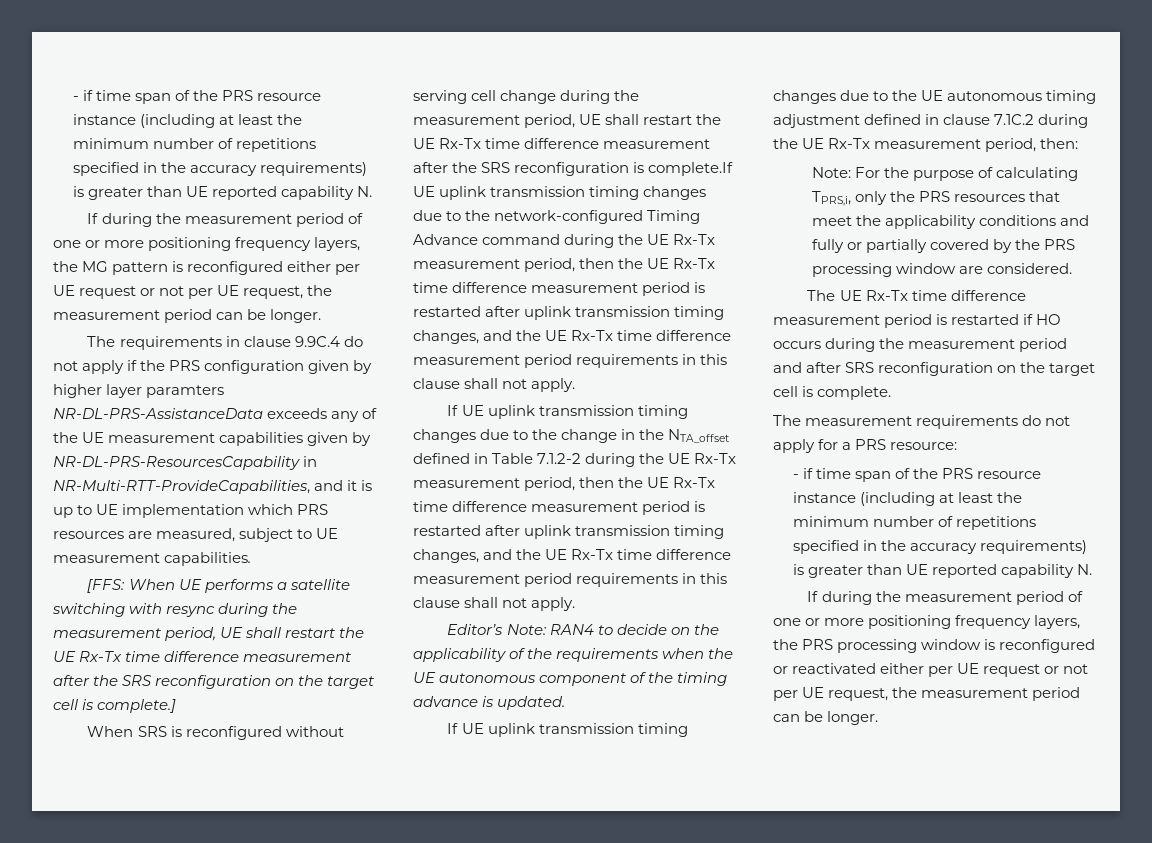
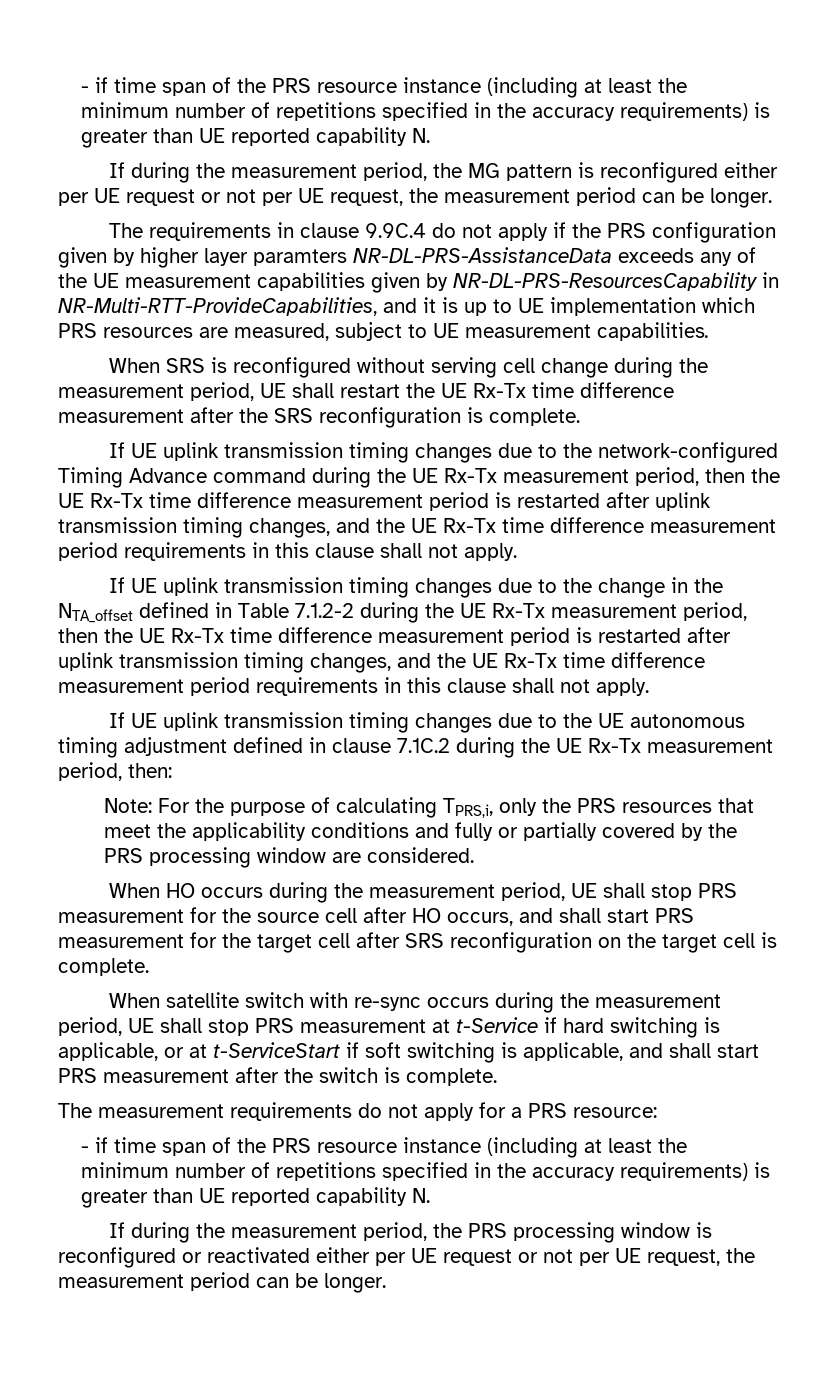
[295,213,363,227] [53,237,361,251] period of one or more positioning frequency layers, -> [363,162,428,181] period,
[87,579,350,593] [52,603,298,617] [53,627,365,641] [53,651,352,662] [53,675,375,689] [53,699,177,713] // [FFS: When UE performs a satellite switching with resync during the measurement period, UE shall restart the UE Rx-Tx time difference measurement after the SRS reconfiguration on the target cell is complete.] -> (709, 331) none
[648,162,734,176] complete.If -> [489,408,580,426] [109,442,126,458] complete. // If
[447,624,719,635] [413,648,734,662] [413,672,728,686] [413,696,566,710] // Editor’s Note: RAN4 to decide on the applicability of the requirements when the UE autonomous component of the timing advance is updated. -> (649, 687) none
[807,290,1026,301] [773,314,1034,328] The UE Rx-Tx time difference measurement period is restarted if -> [109,883,161,898] When
[1019,338,1068,352] [773,362,802,373] period and -> [501,882,738,901] [58,907,694,926] [58,932,350,953] period, UE shall stop PRS measurement for the source cell after HO occurs, and shall start PRS measurement for the target cell
(892, 393) none -> [109,992,722,1013] [58,1017,720,1038] [58,1042,759,1063] [58,1067,497,1086] // When satellite switch with re-sync occurs during the measurement period, UE shall stop PRS measurement at t-Service if hard switching is applicable, or at t-ServiceStart if soft switching is applicable, and shall start PRS measurement after the switch is complete.
[1015,591,1083,605] [773,615,1081,629] period of one or more positioning frequency layers, -> [363,1222,428,1241] period,

